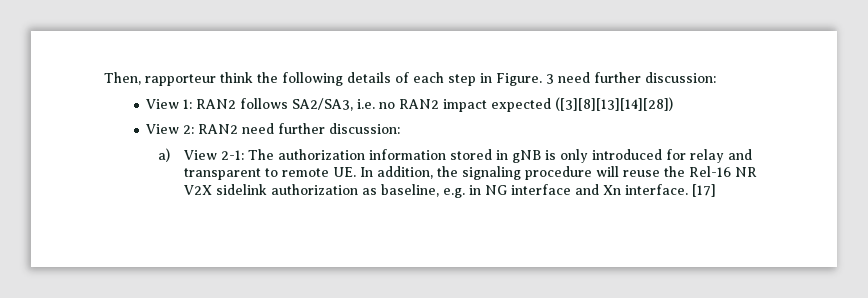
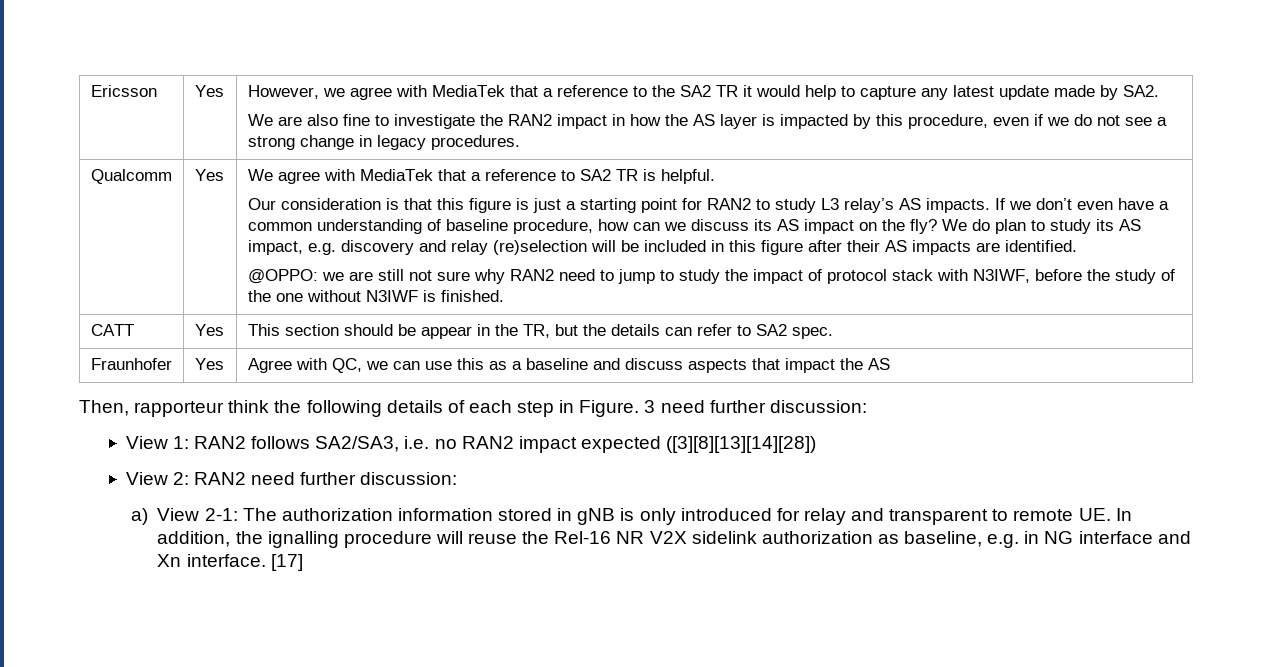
(104, 78) none -> [90,85,157,97] [194,85,224,97] [247,85,1159,100] [247,114,1167,129] [247,135,520,150] [90,169,172,184] [194,169,224,181] [247,169,715,184] [247,198,1169,213] [247,219,1141,234] [247,240,1077,255] [247,269,1175,284] [247,290,504,302] [90,324,134,336] [194,324,224,336] [247,324,833,339] [90,358,172,370] [194,358,224,370] [247,358,890,373] Ericsson | Yes | However, we agree with MediaTek that a reference to the SA2 TR it would help to capture any latest update made by SA2. // We are also fine to investigate the RAN2 impact in how the AS layer is impacted by this procedure, even if we do not see a strong change in legacy procedures. // Qualcomm | Yes | We agree with MediaTek that a reference to SA2 TR is helpful. // Our consideration is that this figure is just a starting point for RAN2 to study L3 relay’s AS impacts. If we don’t even have a common understanding of baseline procedure, how can we discuss its AS impact on the fly? We do plan to study its AS impact, e.g. discovery and relay (re)selection will be included in this figure after their AS impacts are identified. // @OPPO: we are still not sure why RAN2 need to jump to study the impact of protocol stack with N3IWF, before the study of the one without N3IWF is finished. // CATT | Yes | This section should be appear in the TR, but the details can refer to SA2 spec. // Fraunhofer | Yes | Agree with QC, we can use this as a baseline and discuss aspects that impact the AS //
[462,166,522,180] signaling -> [267,531,339,548] ignalling

